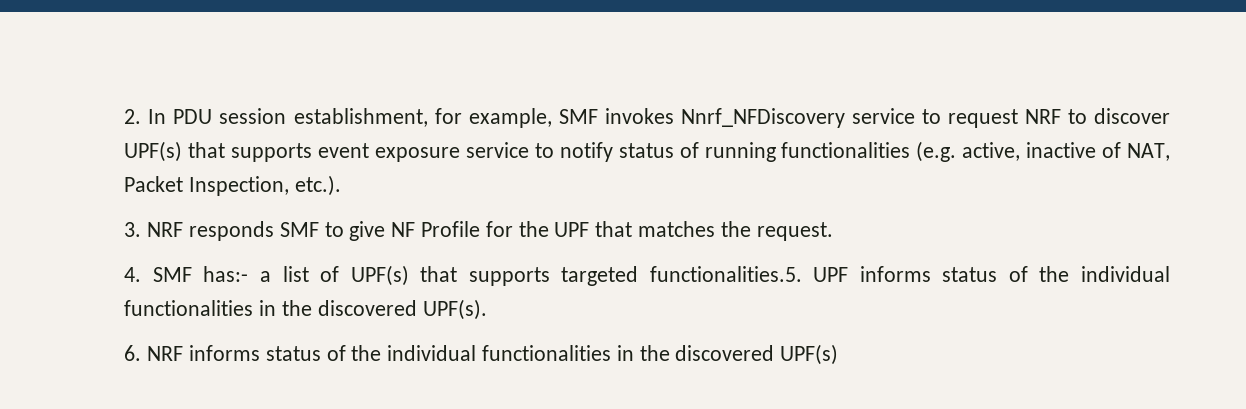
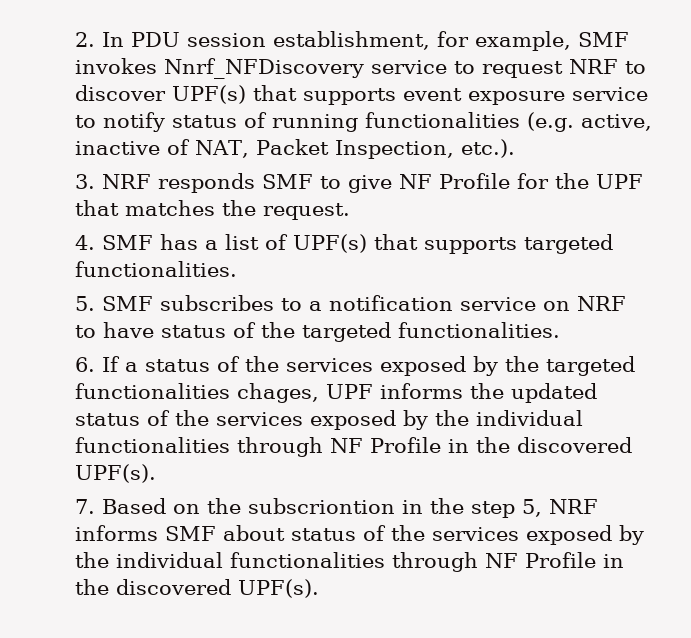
[203,266,249,282] has:- -> [160,234,199,250] has
[649,266,1170,282] [124,299,487,320] [124,344,839,365] functionalities.5. UPF informs status of the individual functionalities in the discovered UPF(s). // 6. NRF informs status of the individual functionalities in the discovered UPF(s) -> [75,261,238,277] [75,295,627,311] [75,322,561,342] [75,356,636,376] [75,383,598,403] [75,410,584,430] [75,437,633,457] [75,464,157,483] [75,498,599,518] [75,525,645,545] [75,552,625,572] [75,579,320,598] functionalities. // 5. SMF subscribes to a notification service on NRF to have status of the targeted functionalities. // 6. If a status of the services exposed by the targeted functionalities chages, UPF informs the updated status of the services exposed by the individual functionalities through NF Profile in the discovered UPF(s). // 7. Based on the subscriontion in the step 5, NRF informs SMF about status of the services exposed by the individual functionalities through NF Profile in the discovered UPF(s).

